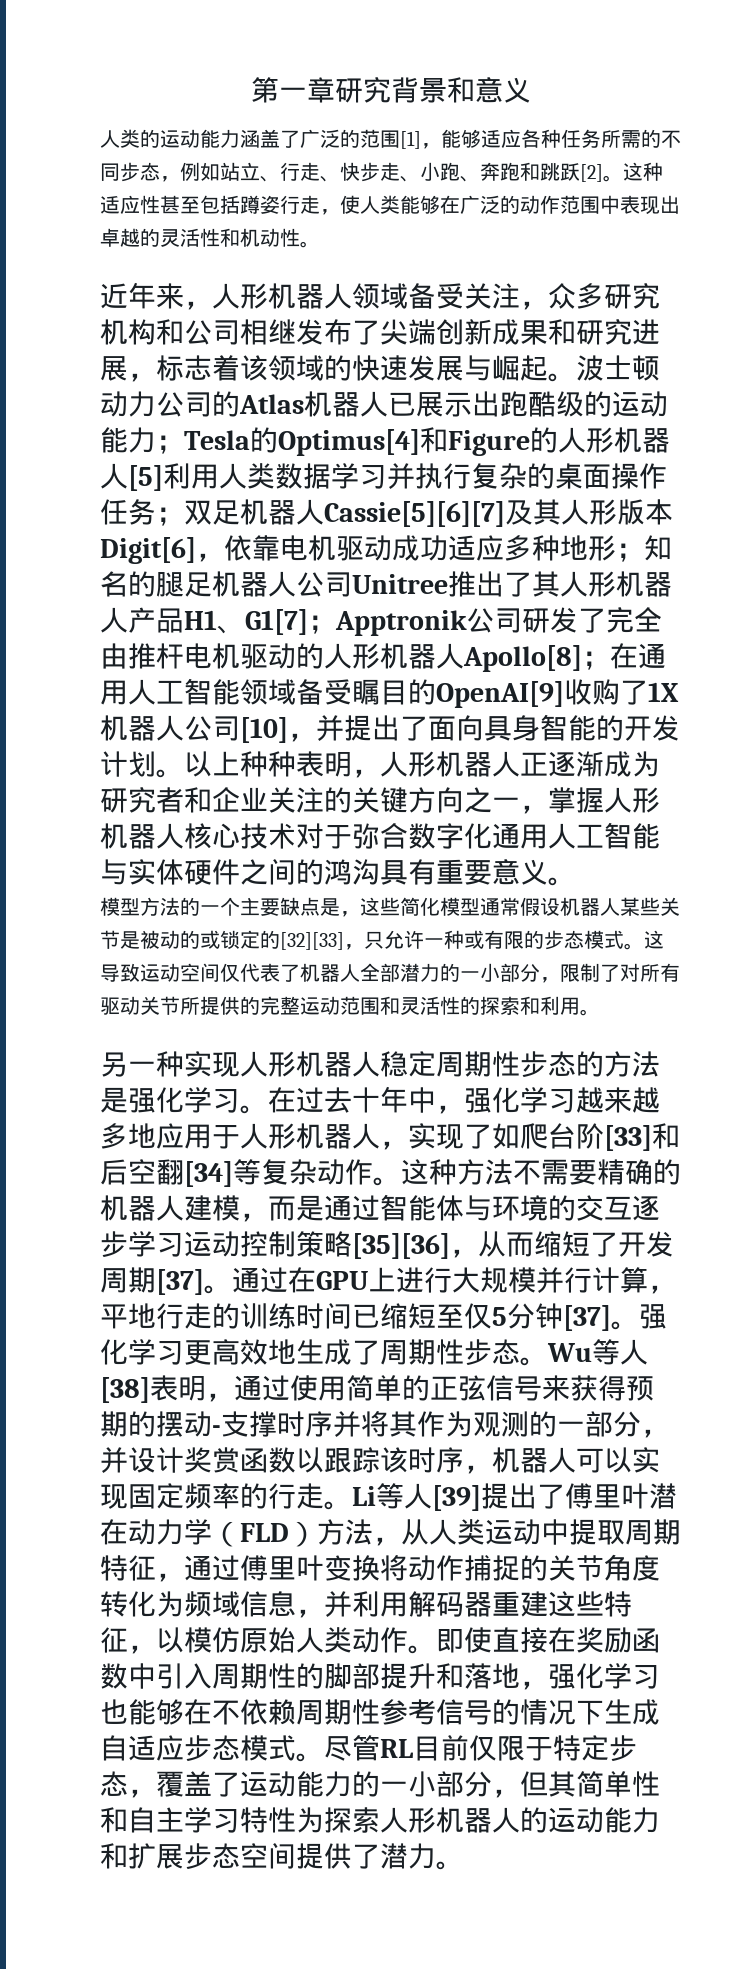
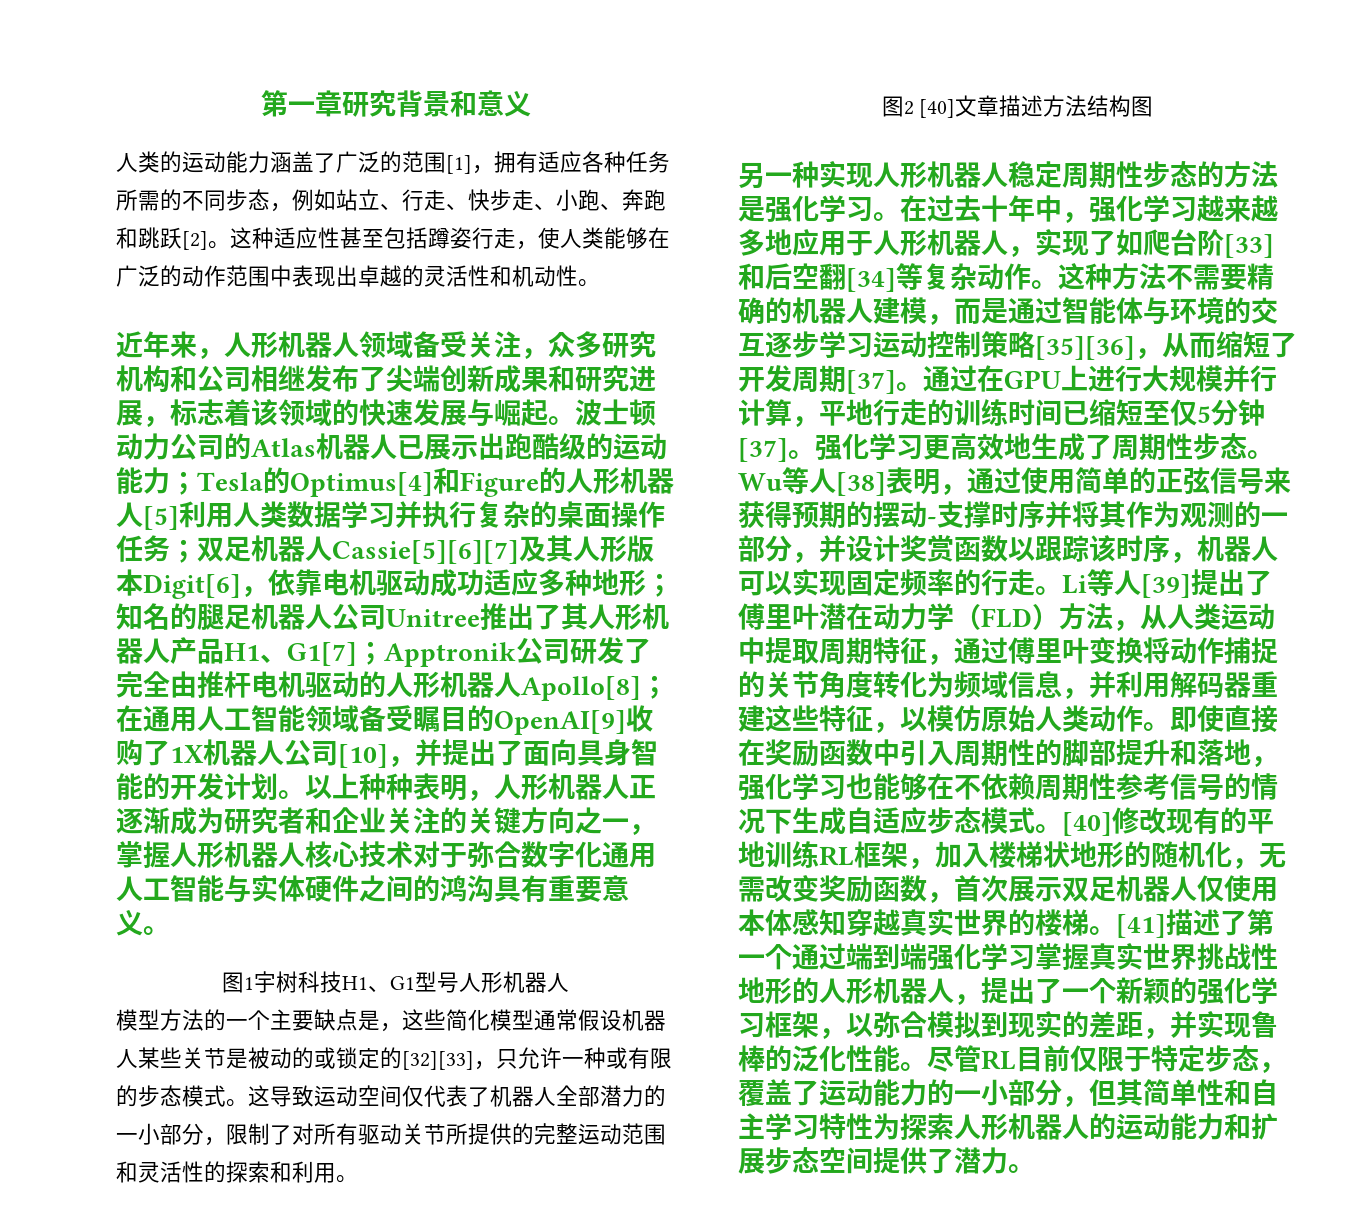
[441,129,481,148] 能够 -> [494,151,538,173] 拥有
(576, 881) none -> [222,971,569,993] // 图1宇树科技H1、G1型号人形机器人
(600, 1012) none -> [881,95,1154,118] // 图2 [40]文章描述方法结构图
(324, 1757) none -> [1062,807,1274,836] [738,841,1286,869] [738,875,1278,903] [738,909,1274,938] [738,943,1278,970] [738,977,1278,1005] [738,1011,1278,1039] [738,1045,927,1072] [40]修改现有的平地训练RL框架，加入楼梯状地形的随机化，无需改变奖励函数，首次展示双足机器人仅使用本体感知穿越真实世界的楼梯。[41]描述了第一个通过端到端强化学习掌握真实世界挑战性地形的人形机器人，提出了一个新颖的强化学习框架，以弥合模拟到现实的差距，并实现鲁棒的泛化性能。

